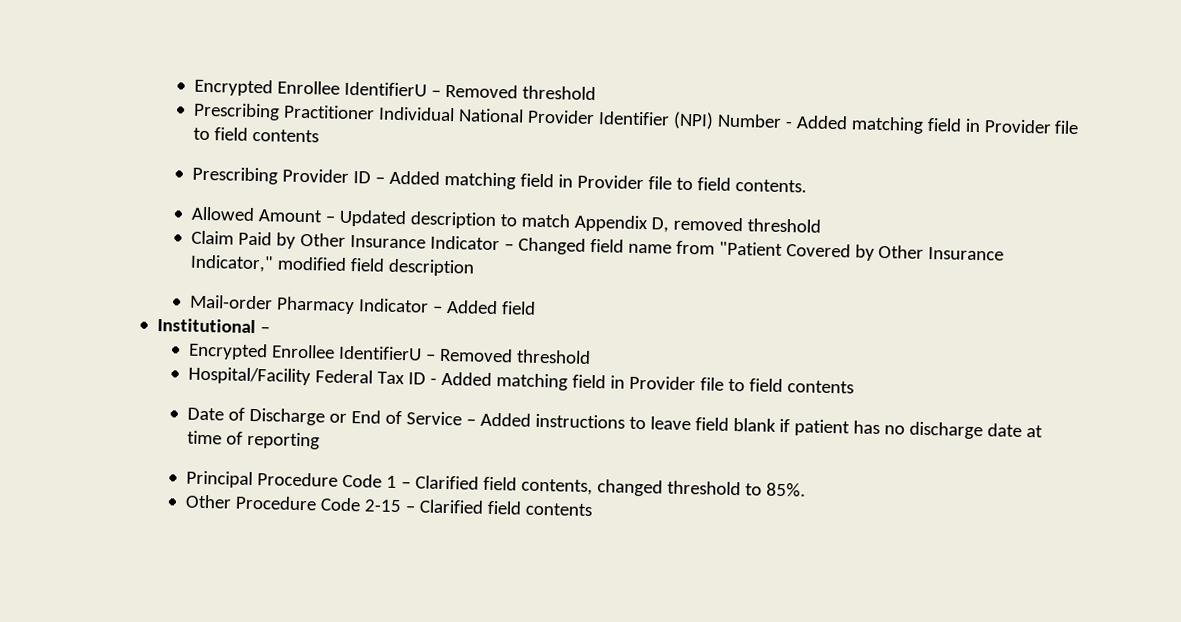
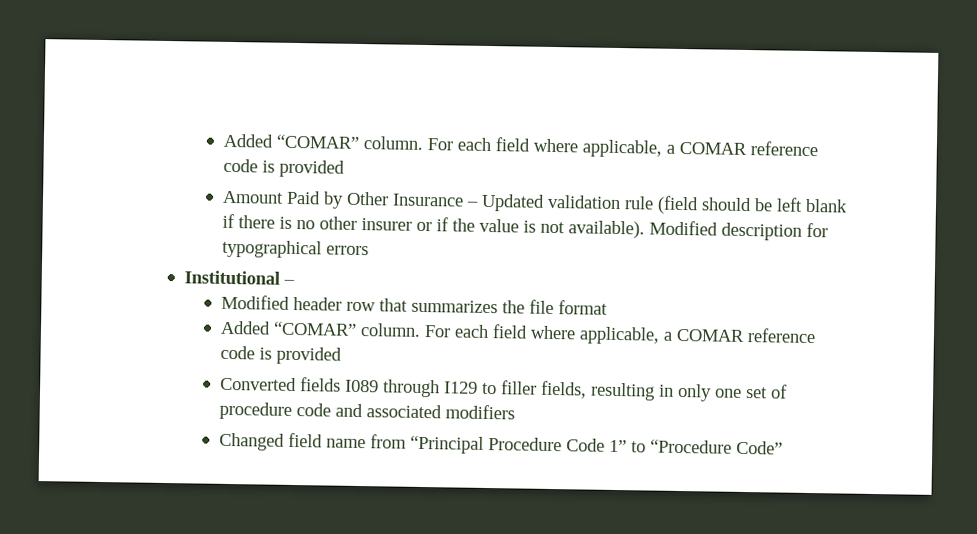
[193,78,596,101] [192,102,1080,135] [192,127,319,143] [191,166,807,193] [190,206,821,233] [190,230,1005,261] [189,254,475,277] [188,294,536,315] [156,317,270,334] [187,342,591,364] [187,366,854,394] [186,407,1044,440] [186,430,320,450] [185,470,806,497] [184,494,592,517] Encrypted Enrollee IdentifierU – Removed threshold // Prescribing Practitioner Individual National Provider Identifier (NPI) Number - Added matching field in Provider file to field contents // Prescribing Provider ID – Added matching field in Provider file to field contents. // Allowed Amount – Updated description to match Appendix D, removed threshold // Claim Paid by Other Insurance Indicator – Changed field name from "Patient Covered by Other Insurance Indicator," modified field description // Mail-order Pharmacy Indicator – Added field // Institutional – // Encrypted Enrollee IdentifierU – Removed threshold // Hospital/Facility Federal Tax ID - Added matching field in Provider file to field contents // Date of Discharge or End of Service – Added instructions to leave field blank if patient has no discharge date at time of reporting // Principal Procedure Code 1 – Clarified field contents, changed threshold to 85%. // Other Procedure Code 2-15 – Clarified field contents -> [222,133,818,158] [222,158,345,178] [221,190,848,215] [221,213,828,241] [221,239,369,259] [183,270,295,285] [220,294,608,315] [219,320,816,345] [219,345,342,365] [219,376,788,402] [218,401,515,420] [218,432,783,455] Added “COMAR” column. For each field where applicable, a COMAR reference code is provided // Amount Paid by Other Insurance – Updated validation rule (field should be left blank if there is no other insurer or if the value is not available). Modified description for typographical errors // Institutional – // Modified header row that summarizes the file format // Added “COMAR” column. For each field where applicable, a COMAR reference code is provided // Converted fields I089 through I129 to filler fields, resulting in only one set of procedure code and associated modifiers // Changed field name from “Principal Procedure Code 1” to “Procedure Code”

